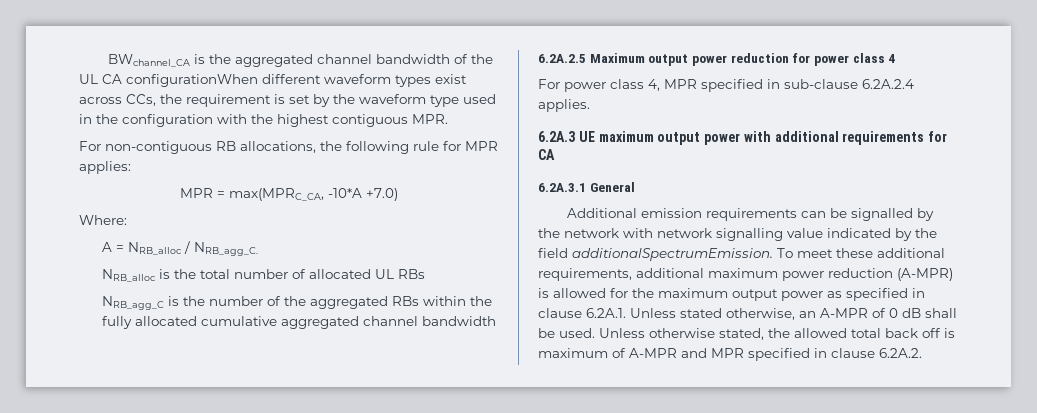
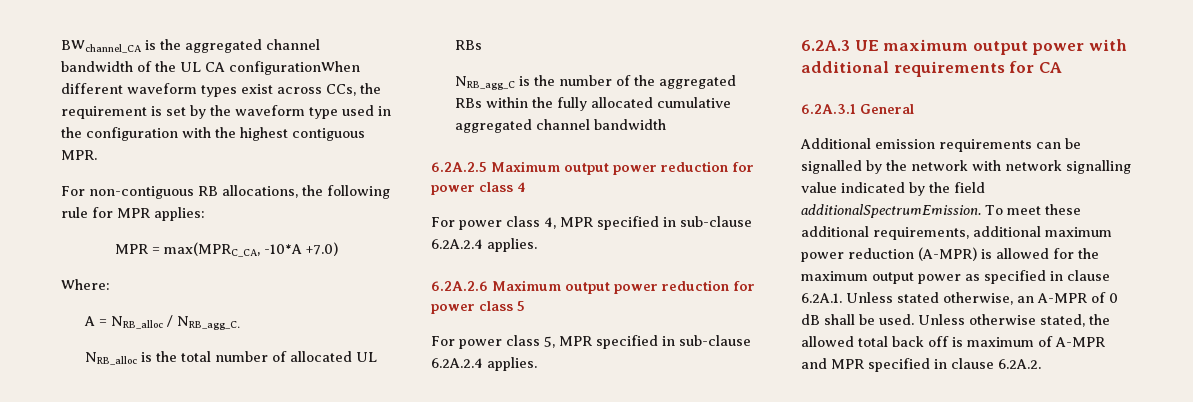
(590, 105) none -> [431,280,755,294] [431,301,525,314] [431,335,751,349] [431,357,537,371] // 6.2A.2.6 Maximum output power reduction for power class 5 // For power class 5, MPR specified in sub-clause 6.2A.2.4 applies.

